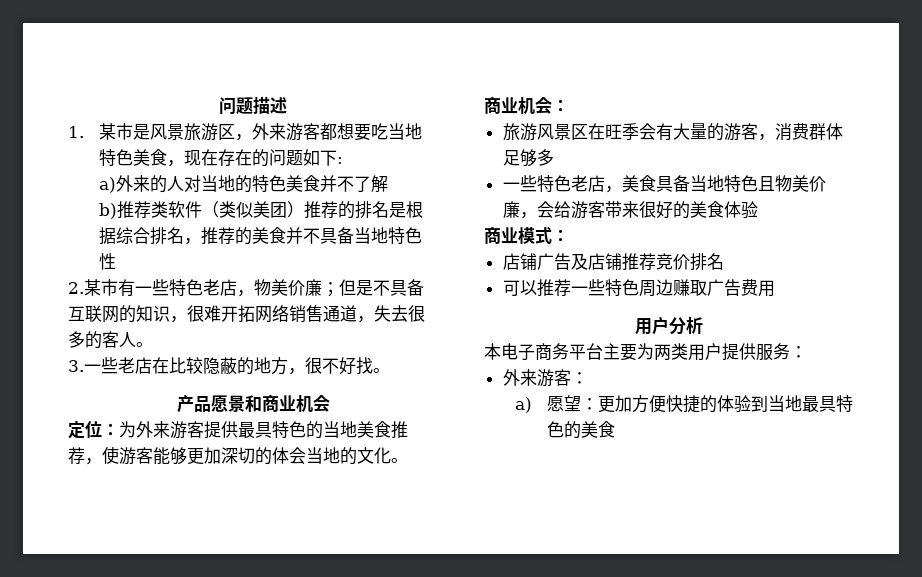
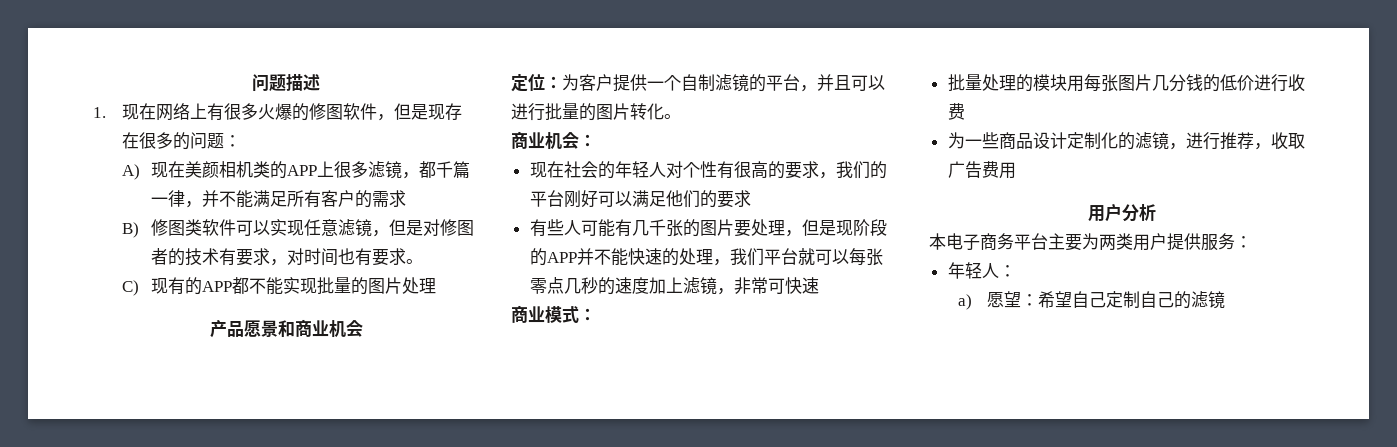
[99,123,423,141] [99,149,344,167] [99,175,389,193] [99,201,424,219] [99,227,423,245] [99,253,117,270] [68,279,424,297] [68,305,425,323] [68,331,153,349] [68,357,390,375] 某市是风景旅游区，外来游客都想要吃当地特色美食，现在存在的问题如下: // a)外来的人对当地的特色美食并不了解 // b)推荐类软件（类似美团）推荐的排名是根据综合排名，推荐的美食并不具备当地特色性 // 2.某市有一些特色老店，物美价廉；但是不具备互联网的知识，很难开拓网络销售通道，失去很多的客人。 // 3.一些老店在比较隐蔽的地方，很不好找。 -> [122,103,463,121] [122,132,242,150] [122,161,471,180] [151,190,407,208] [122,219,475,238] [151,248,424,266] [122,277,437,296] 现在网络上有很多火爆的修图软件，但是现存在很多的问题： // A)现在美颜相机类的APP上很多滤镜，都千篇一律，并不能满足所有客户的需求 // B)修图类软件可以实现任意滤镜，但是对修图者的技术有要求，对时间也有要求。 // C)现有的APP都不能实现批量的图片处理
[136,421,408,439] [68,446,408,465] [484,96,569,115] [502,123,843,141] [502,149,554,167] [502,175,826,193] [502,201,758,219] [484,226,569,244] [502,253,724,271] [502,279,690,297] 外来游客提供最具特色的当地美食推荐，使游客能够更加深切的体会当地的文化。 // 商业机会： // 旅游风景区在旺季会有大量的游客，消费群体足够多 // 一些特色老店，美食具备当地特色且物美价廉，会给游客带来很好的美食体验 // 商业模式： // 店铺广告及店铺推荐竞价排名 // 可以推荐一些特色周边赚 -> [579,74,885,92] [511,103,681,121] [511,131,596,150] [529,161,887,179] [529,190,751,208] [529,219,887,237] [529,248,883,266] [529,277,819,295] [511,305,596,323] [947,74,1305,92] [947,103,965,120] [947,132,1288,150] 客户提供一个自制滤镜的平台，并且可以进行批量的图片转化。 // 商业机会： // 现在社会的年轻人对个性有很高的要求，我们的平台刚好可以满足他们的要求 // 有些人可能有几千张的图片要处理，但是现阶段的APP并不能快速的处理，我们平台就可以每张零点几秒的速度加上滤镜，非常可快速 // 商业模式： // 批量处理的模块用每张图片几分钱的低价进行收费 // 为一些商品设计定制化的滤镜，进行推荐，收
[502,369,571,387] 外来游客 -> [947,262,999,279] 年轻人
[597,395,853,413] [546,421,615,439] 更加方便快捷的体验到当地最具特色的美食 -> [1038,291,1226,309] 希望自己定制自己的滤镜

